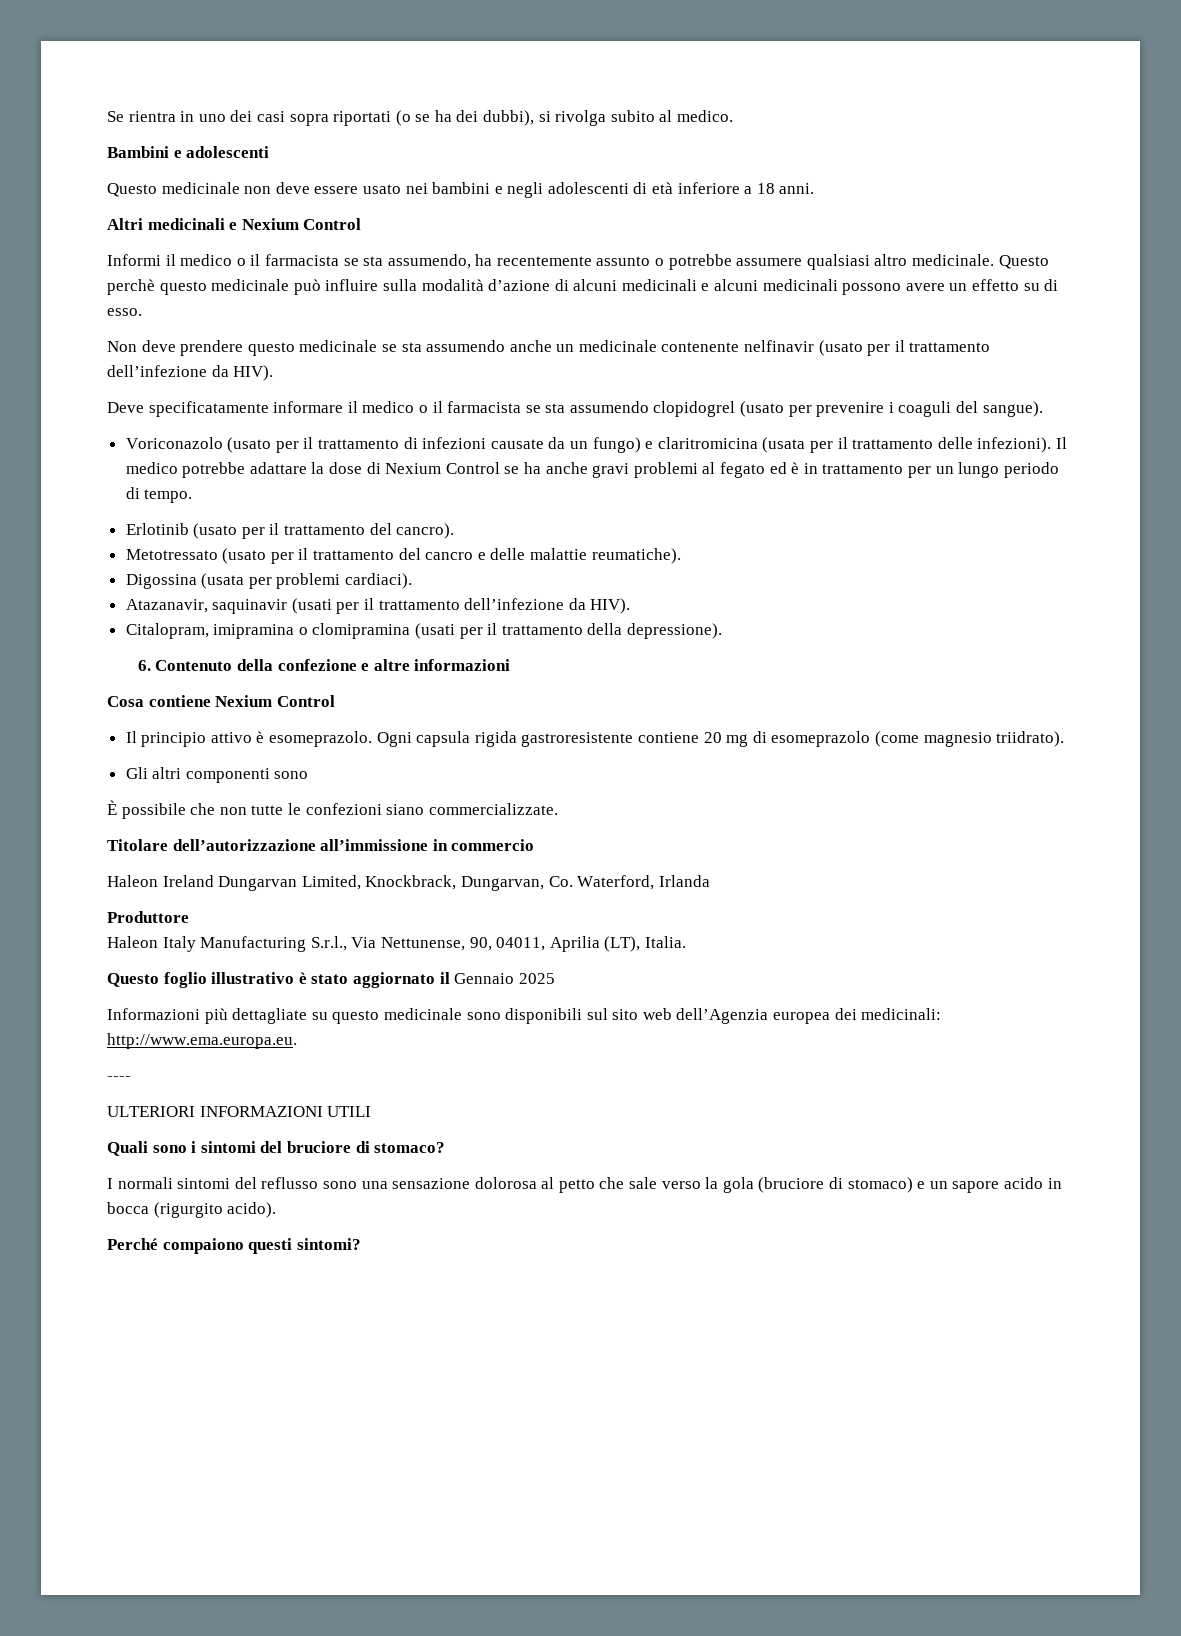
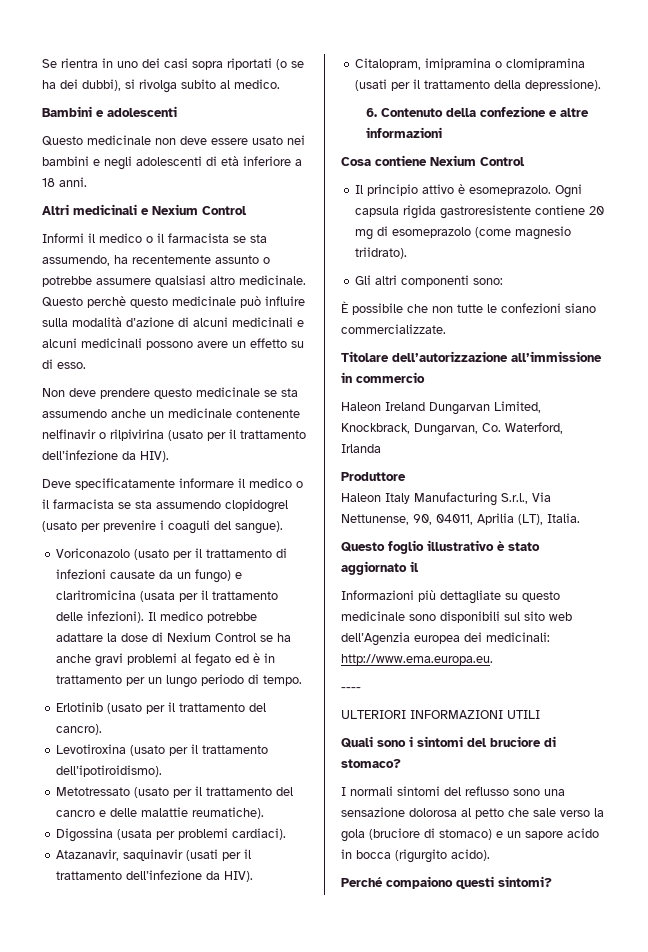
(815, 346) none -> [99,429,164,441] o rilpivirina
(455, 531) none -> [56,744,269,756] [56,765,163,777] // Levotiroxina (usato per il trattamento dell’ipotiroidismo).
[274,771,309,779] sono -> [473,278,504,285] sono:
[454,973,555,984] Gennaio 2025 -> (419, 566) none

